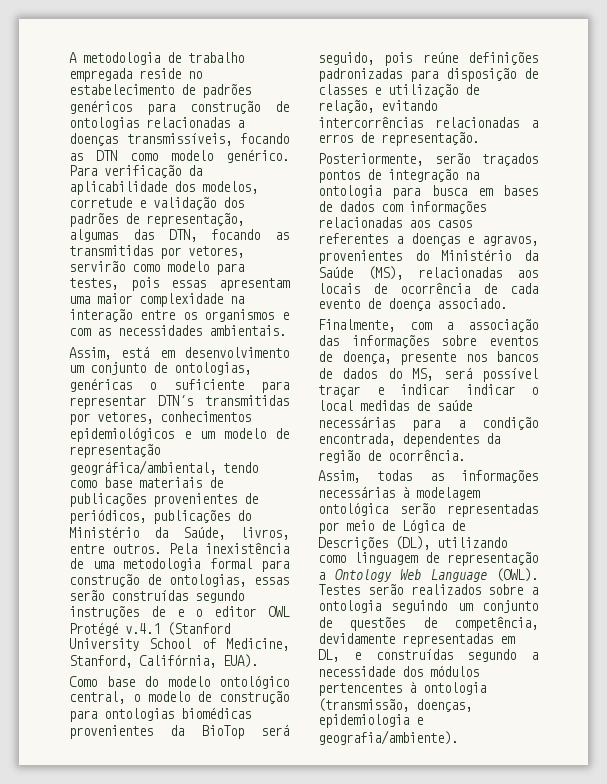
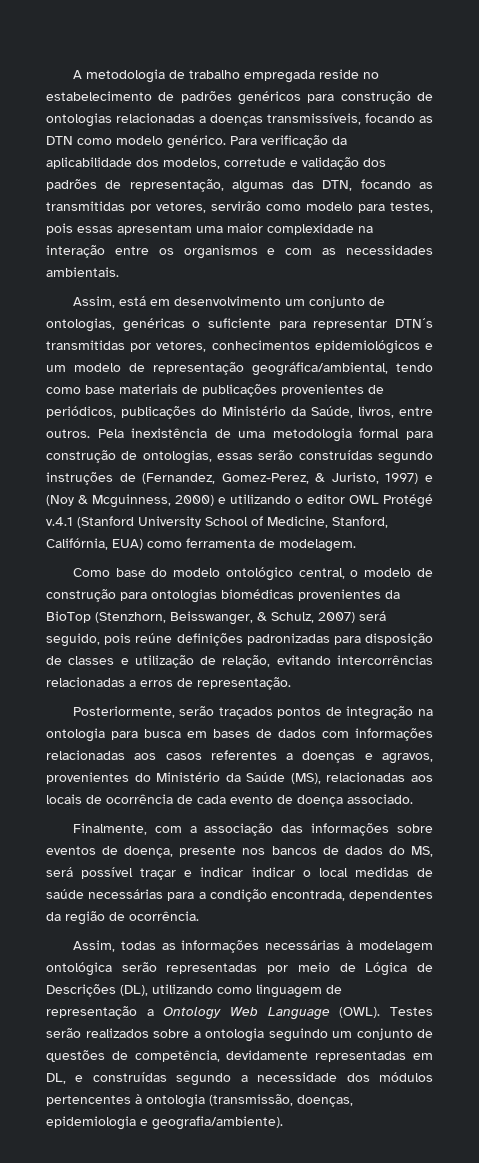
[176,609,184,617] e -> [142,472,433,484] [46,494,291,508] (Fernandez, Gomez-Perez, & Juristo, 1997) e (Noy & Mcguinness, 2000) e utilizando
[223,654,258,668] EUA). -> [112,538,356,552] EUA) como ferramenta de modelagem.
(244, 732) none -> [95,611,355,625] (Stenzhorn, Beisswanger, & Schulz, 2007)

